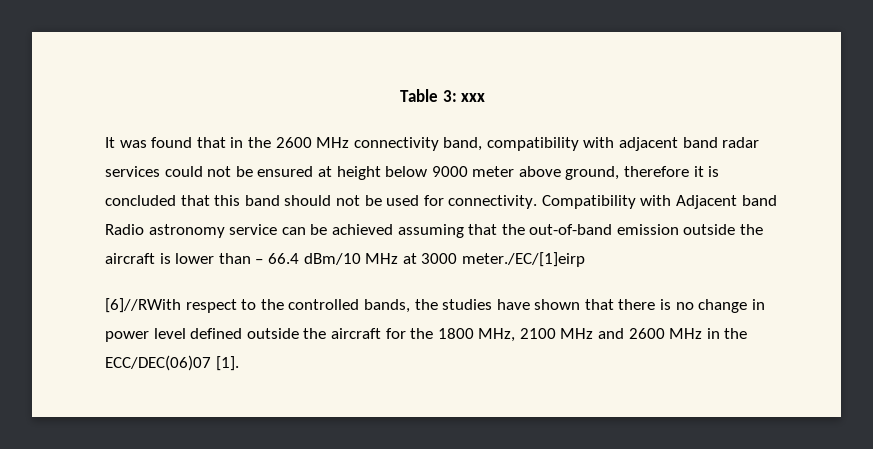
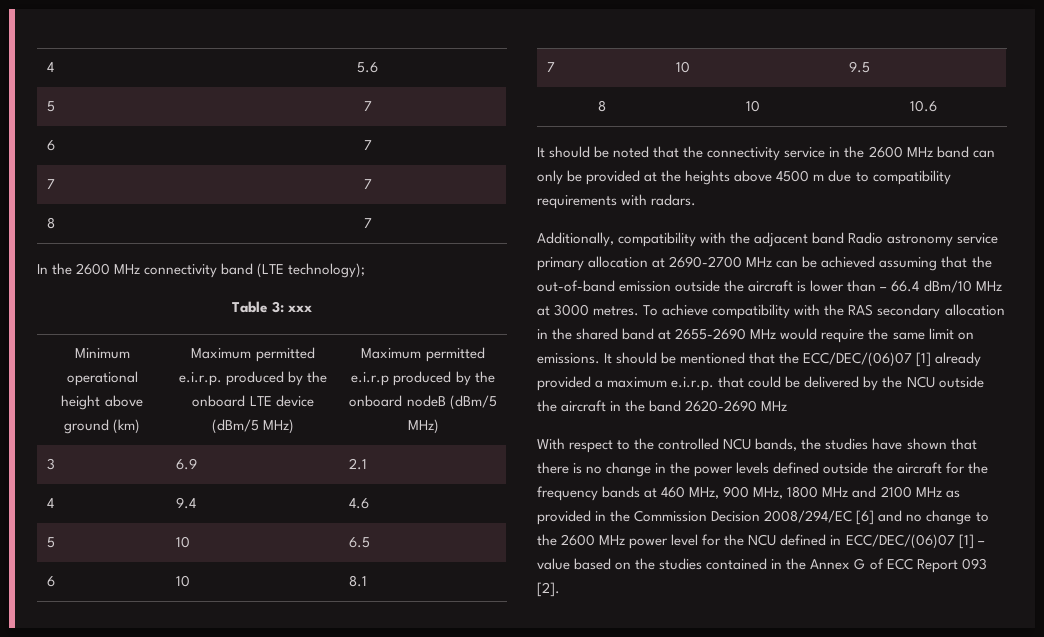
[399,89,486,102] [105,137,615,151] Table 3: xxx // It was found that in the 2600 MHz connectivity band, compatibility with -> [46,62,54,72] [357,62,379,73] [46,101,55,112] [363,101,372,111] [46,140,55,151] [363,140,372,150] [46,179,55,189] [363,179,372,189] [46,217,55,229] [363,218,372,228] [37,263,366,278] [232,301,312,313] [74,348,130,359] [66,371,138,386] [61,395,143,410] [63,419,141,434] [191,347,315,362] [178,371,328,386] [192,395,314,407] [211,419,295,434] [361,347,485,362] [351,371,495,386] [349,395,497,410] [407,419,439,434] [46,458,55,470] [175,458,197,470] [348,458,367,470] [46,498,54,508] [175,497,196,509] [348,498,369,509] [46,537,55,548] [175,536,190,548] [348,537,370,548] [46,576,55,587] [175,575,190,587] [348,575,367,587] [546,62,555,72] [675,61,690,73] [848,61,870,73] [598,100,606,112] [746,100,760,112] [909,100,937,112] [537,146,995,161] [537,170,951,185] [537,194,697,209] [537,232,751,247] 4 | 5.6 // 5 | 7 // 6 | 7 // 7 | 7 // 8 | 7 // In the 2600 MHz connectivity band (LTE technology); // Table 3: xxx // Minimum operational height above ground (km) | Maximum permitted e.i.r.p. produced by the onboard LTE device (dBm/5 MHz) | Maximum permitted e.i.r.p produced by the onboard nodeB (dBm/5 MHz) // 3 | 6.9 | 2.1 // 4 | 9.4 | 4.6 // 5 | 10 | 6.5 // 6 | 10 | 8.1 // 7 | 10 | 9.5 // 8 | 10 | 10.6 // It should be noted that the connectivity service in the 2600 MHz band can only be provided at the heights above 4500 m due to compatibility requirements with radars. // Additionally, compatibility with the
[722,137,760,148] [105,166,720,180] [105,195,777,209] [105,224,278,238] radar services could not be ensured at height below 9000 meter above ground, therefore it is concluded that this band should not be used for connectivity. Compatibility with Adjacent band Radio astronomy service -> [848,232,999,247] [537,256,773,271] Radio astronomy service primary allocation at 2690-2700 MHz
[461,252,585,267] [105,298,181,313] meter./EC/[1]eirp // [6]//RWith -> [593,304,1005,319] [537,328,974,343] [537,352,982,367] [537,376,984,391] [537,400,788,412] [537,438,565,450] metres. To achieve compatibility with the RAS secondary allocation in the shared band at 2655-2690 MHz would require the same limit on emissions. It should be mentioned that the ECC/DEC/(06)07 [1] already provided a maximum e.i.r.p. that could be delivered by the NCU outside the aircraft in the band 2620-2690 MHz // With
(360, 304) none -> [723,438,752,450] NCU
[105,328,186,342] power level -> [670,462,770,477] the power levels
[437,328,748,342] [105,355,239,371] 1800 MHz, 2100 MHz and 2600 MHz in the ECC/DEC(06)07 [1]. -> [537,486,960,501] [537,510,989,525] [537,534,985,549] [537,558,987,573] [537,582,560,597] frequency bands at 460 MHz, 900 MHz, 1800 MHz and 2100 MHz as provided in the Commission Decision 2008/294/EC [6] and no change to the 2600 MHz power level for the NCU defined in ECC/DEC/(06)07 [1] – value based on the studies contained in the Annex G of ECC Report 093 [2].

